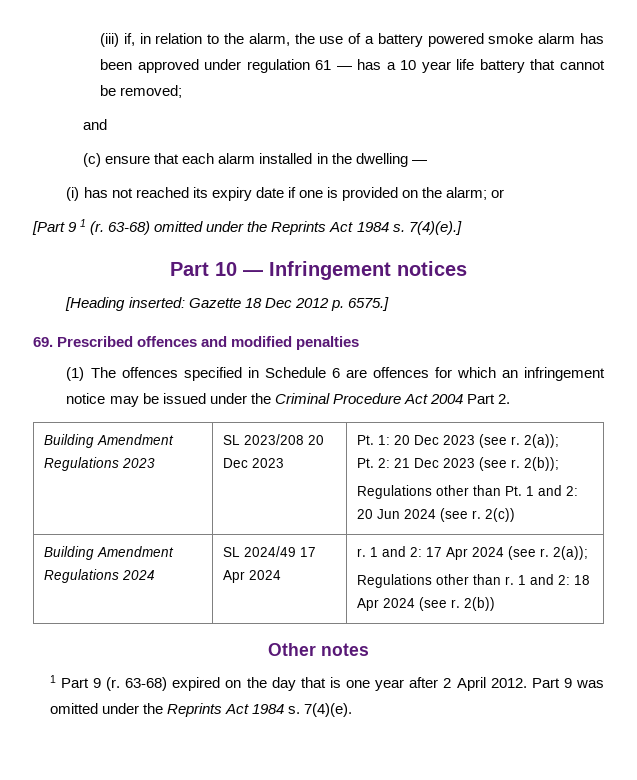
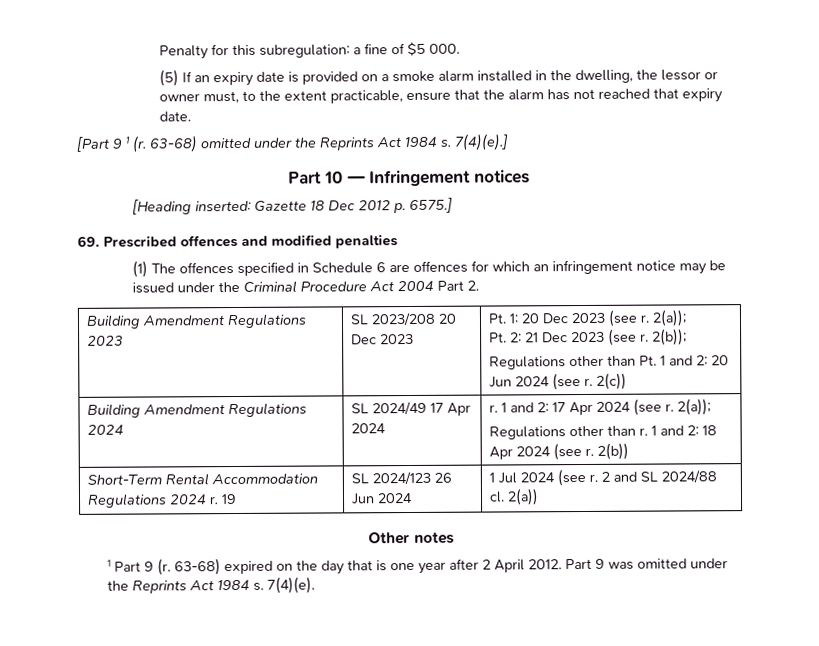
[99,33,605,47] [99,59,605,73] [99,85,183,98] [83,119,108,130] [83,153,427,167] [66,187,505,201] (iii) if, in relation to the alarm, the use of a battery powered smoke alarm has been approved under regulation 61 — has a 10 year life battery that cannot be removed; // and // (c) ensure that each alarm installed in the dwelling — // (i) has not reached its expiry date if one is provided on the alarm; or -> [158,41,460,60] [158,69,718,87] [158,88,723,104] [158,111,191,122] Penalty for this subregulation: a fine of $5 000. // (5) If an expiry date is provided on a smoke alarm installed in the dwelling, the lessor or owner must, to the extent practicable, ensure that the alarm has not reached that expiry date.
(495, 604) none -> [87,473,319,486] [87,493,238,508] [351,471,453,486] [351,492,414,505] [489,468,718,487] [489,488,540,506] // Short-Term Rental Accommodation Regulations 2024 r. 19 | SL 2024/123 26 Jun 2024 | 1 Jul 2024 (see r. 2 and SL 2024/88 cl. 2(a))

